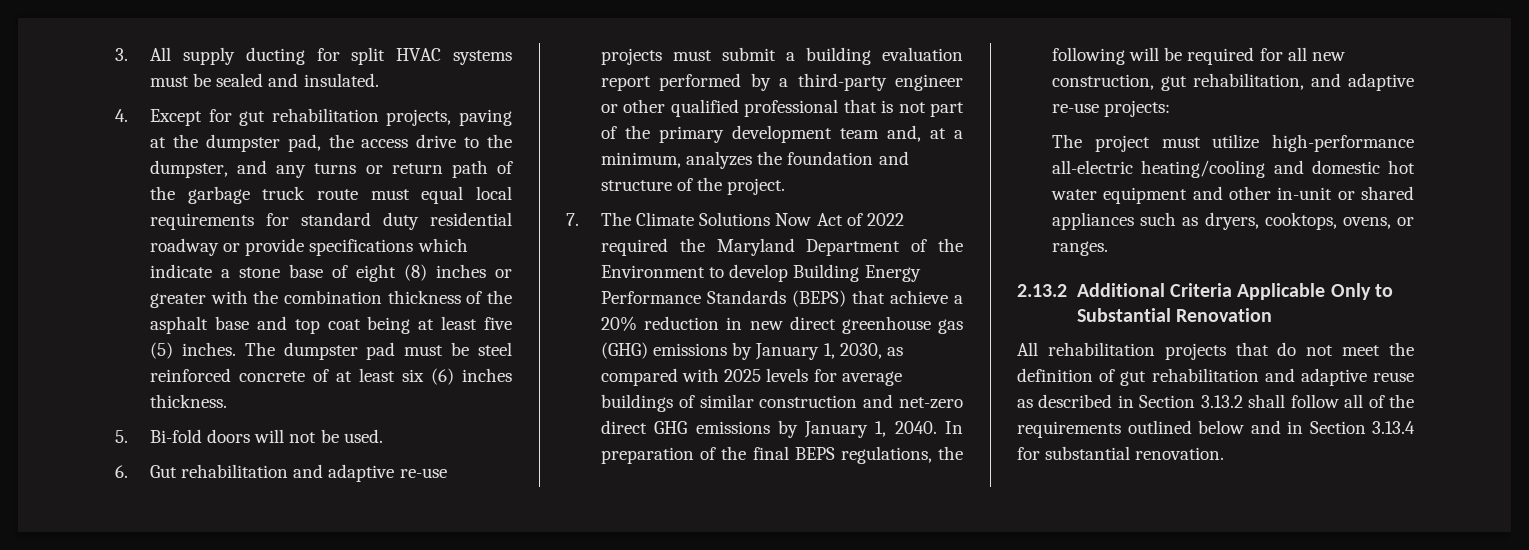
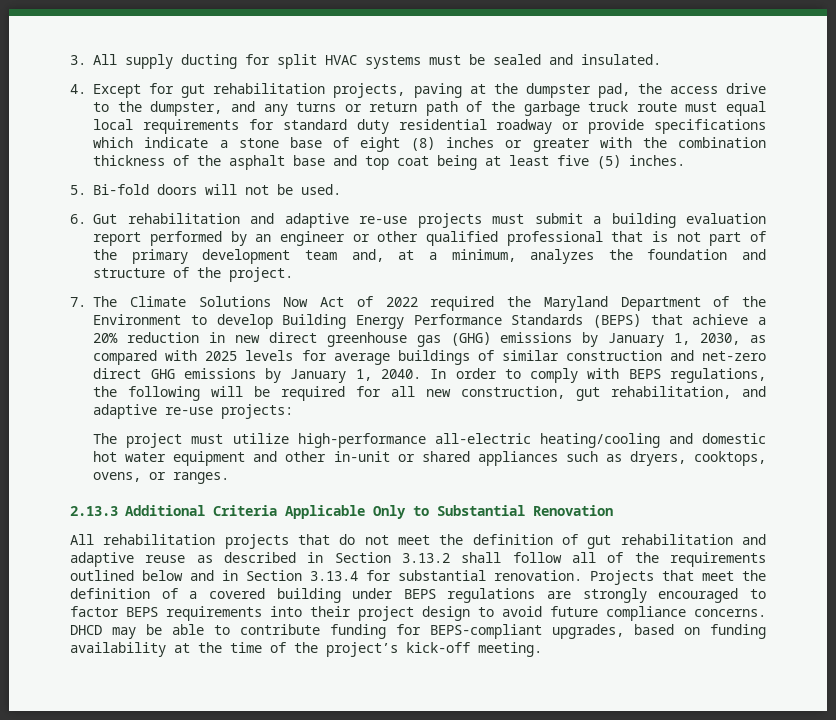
[244,342,512,360] [150,368,513,385] [150,394,228,408] The dumpster pad must be steel reinforced concrete of at least six (6) inches thickness. -> (686, 160) none
[779,73,887,91] a third-party -> [255,234,272,242] an
[601,446,789,464] preparation of the final -> [455,368,620,383] order to comply with
[1017,284,1067,297] 2.13.2 -> [70,506,118,516] 2.13.3
(1225, 453) none -> [590,570,766,585] [70,588,766,603] [70,606,766,621] [70,624,766,639] [70,642,542,657] Projects that meet the definition of a covered building under BEPS regulations are strongly encouraged to factor BEPS requirements into their project design to avoid future compliance concerns. DHCD may be able to contribute funding for BEPS-compliant upgrades, based on funding availability at the time of the project’s kick-off meeting.

